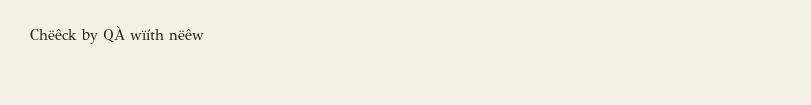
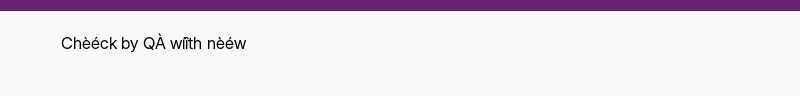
[30,29,77,40] Chëêck -> [61,37,118,49] Chèéck
[130,29,204,40] wïíth nëêw -> [170,37,247,49] wíîth nèéw

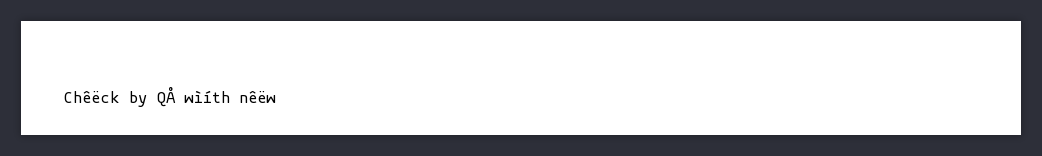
[61,33,247,53] Chèéck by QÀ wíîth nèéw -> [63,87,276,107] Chêëck by QÅ wìíth nêëw

